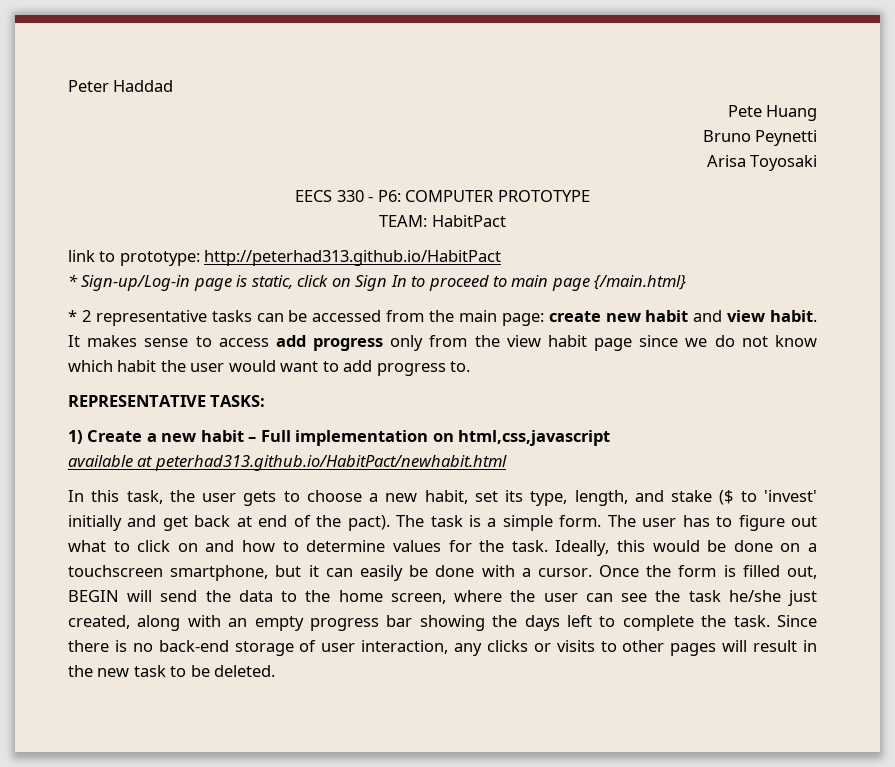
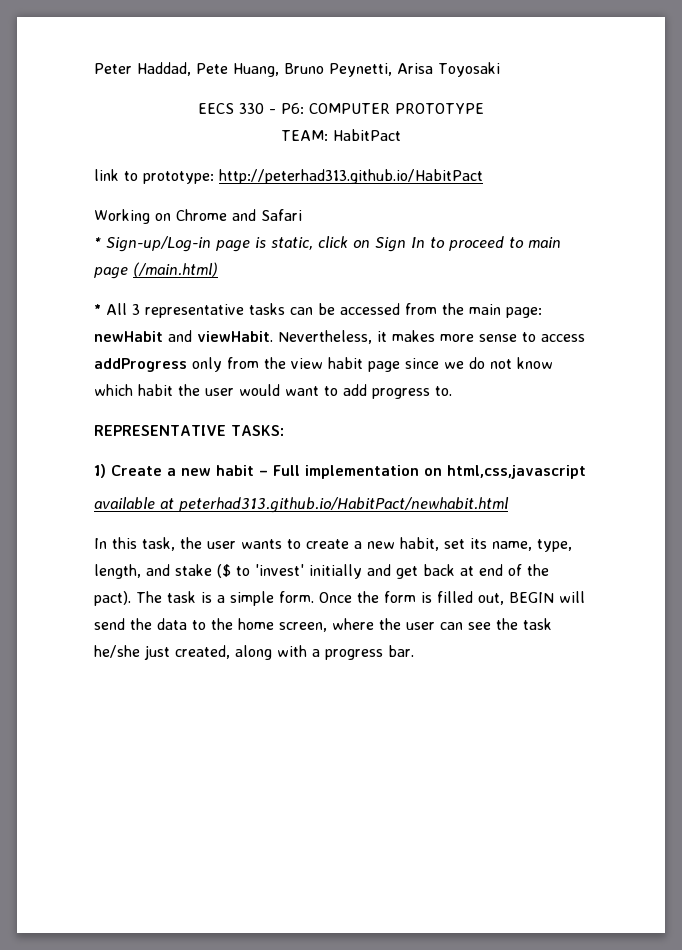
[113,80,174,92] [727,105,817,121] [702,130,817,146] Haddad // Pete Huang // Bruno Peynetti // -> [137,62,392,77] Haddad, Pete Huang, Bruno Peynetti,
(502, 258) none -> [94,209,302,224] // Working on Chrome and Safari
[594,275,687,290] [68,310,91,322] {/main.html} // * 2 -> [133,262,218,277] [94,303,140,315] (/main.html) // * All 3
[548,310,817,322] [68,335,138,347] create new habit and view habit. It makes -> [94,330,474,344] newHabit and viewHabit. Nevertheless, it makes more
[275,335,384,351] add progress -> [94,358,187,372] addProgress
[243,490,362,506] gets to choose -> [241,539,349,549] wants to create
(524, 496) none -> [492,541,532,551] name,
[607,515,818,531] [68,540,817,556] [68,565,592,581] The user has to figure out what to click on and how to determine values for the task. Ideally, this would be done on a touchscreen smartphone, but it can easily be done with a cursor. -> (314, 597) none
[228,615,817,631] [68,640,817,656] [68,665,276,677] an empty progress bar showing the days left to complete the task. Since there is no back-end storage of user interaction, any clicks or visits to other pages will result in the new task to be deleted. -> [312,645,414,660] a progress bar.

